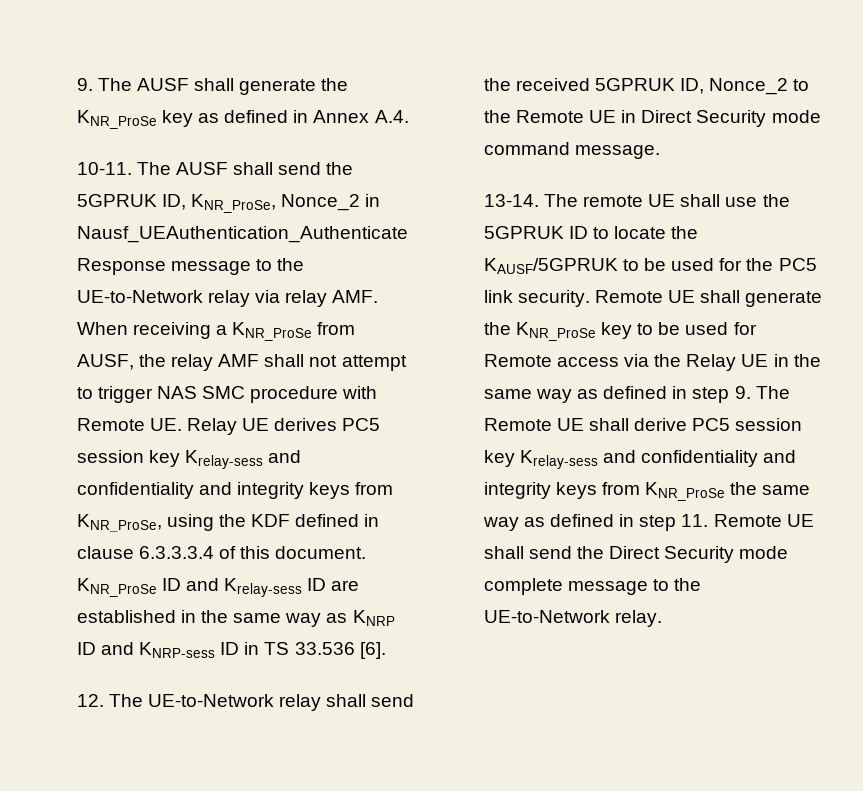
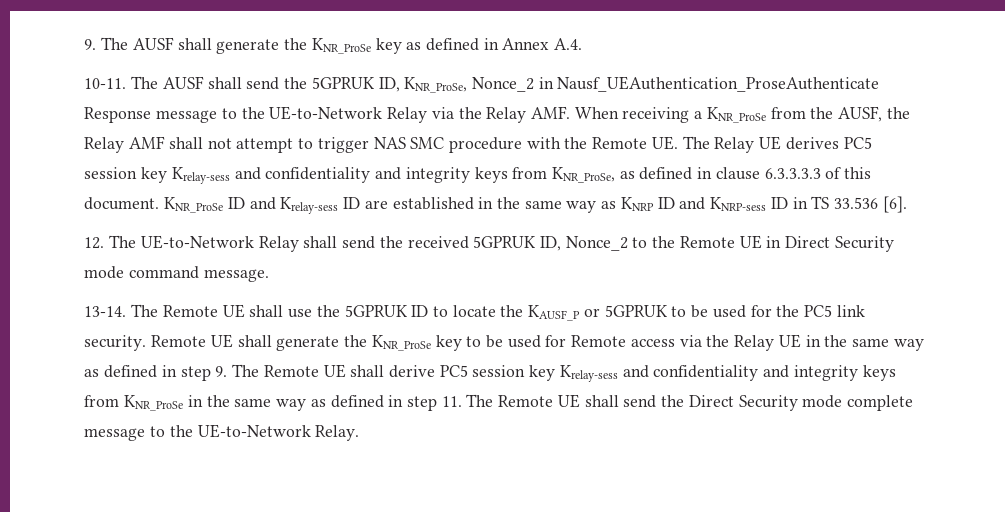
[76,226,408,243] Nausf_UEAuthentication_Authenticate -> [557,76,880,92] Nausf_UEAuthentication_ProseAuthenticate
[207,290,328,307] relay via relay -> [387,107,527,123] Relay via the Relay
(356, 328) none -> [810,107,834,119] the
[171,354,214,371] relay -> [84,137,125,153] Relay
(378, 392) none -> [564,137,588,149] the
(182, 424) none -> [682,136,710,149] The
[166,514,291,531] using the KDF -> [619,171,635,179] as
[138,546,214,559] 6.3.3.3.4 -> [764,168,821,179] 6.3.3.3.3
[279,694,322,711] relay -> [258,236,299,252] Relay
[583,195,644,207] remote -> [162,305,218,317] Remote
[483,258,618,274] KAUSF/5GPRUK -> [528,305,668,321] KAUSF_P or 5GPRUK
(726, 491) none -> [187,395,203,407] in
(709, 520) none -> [466,394,494,407] The
[614,610,662,627] relay. -> [315,425,360,441] Relay.

